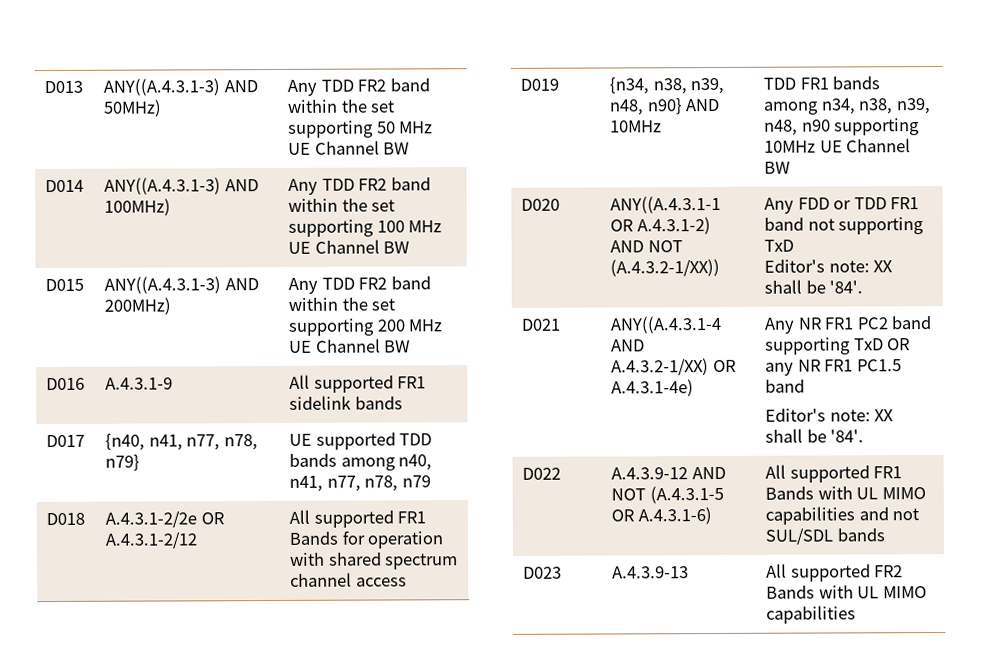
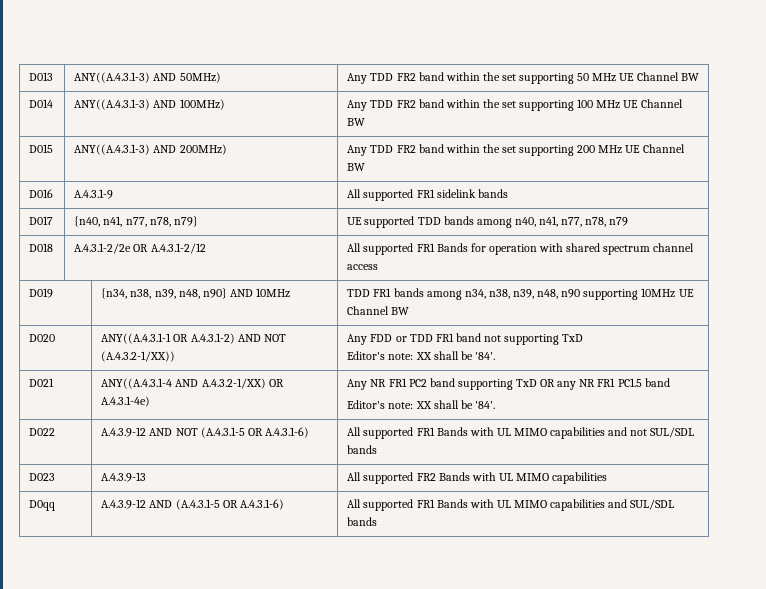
(857, 614) none -> [29,500,56,511] [101,499,284,510] [347,499,675,511] [347,517,378,526] // D0qq | A.4.3.9-12 AND (A.4.3.1-5 OR A.4.3.1-6) | All supported FR1 Bands with UL MIMO capabilities and SUL/SDL bands

